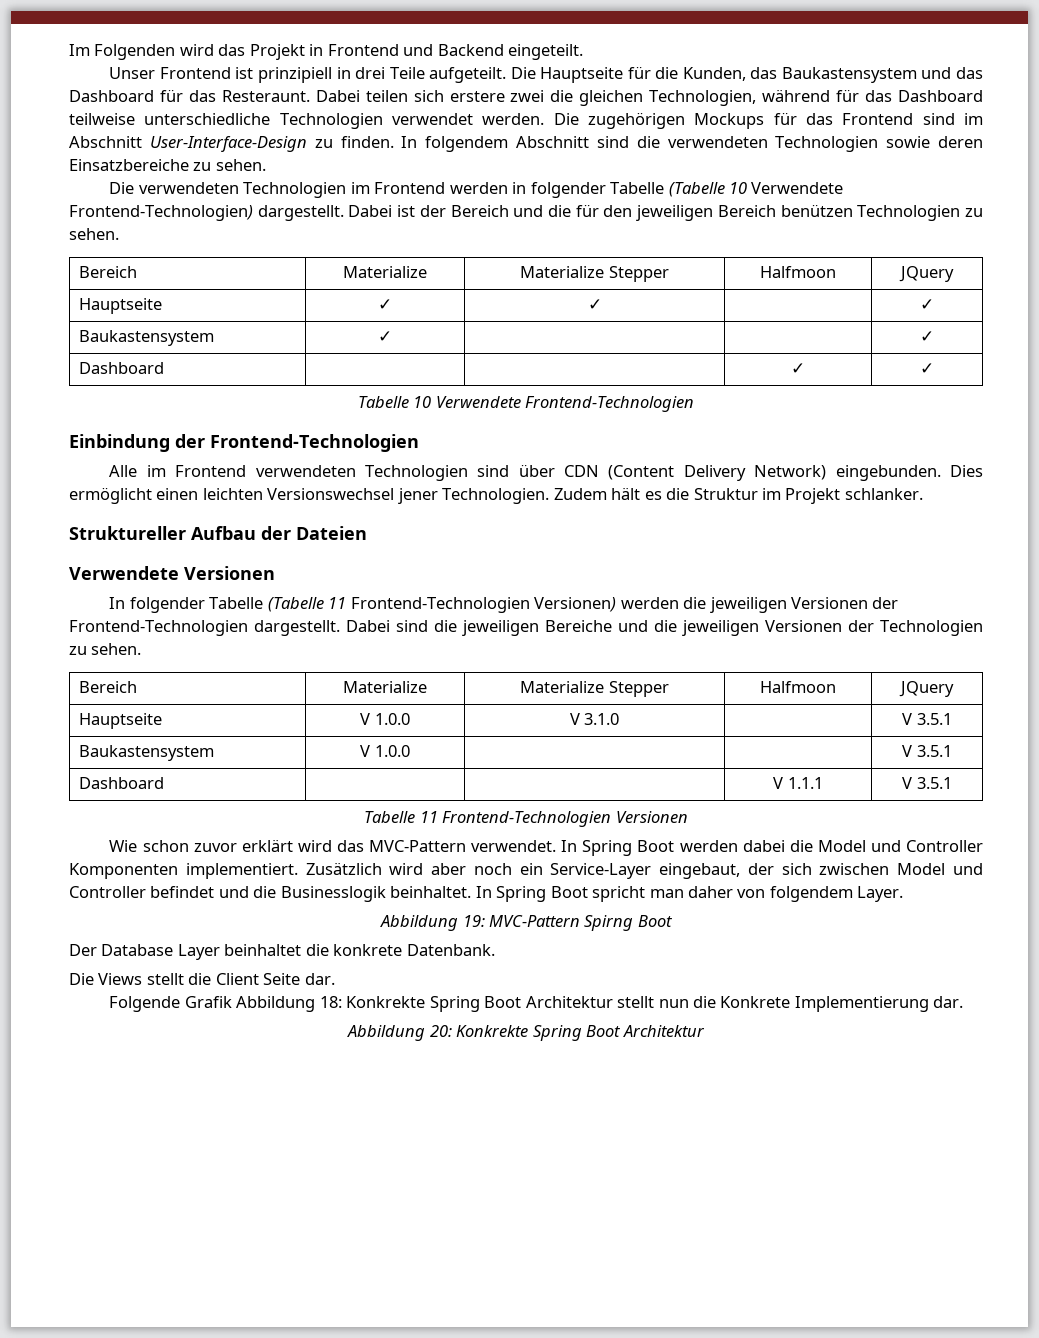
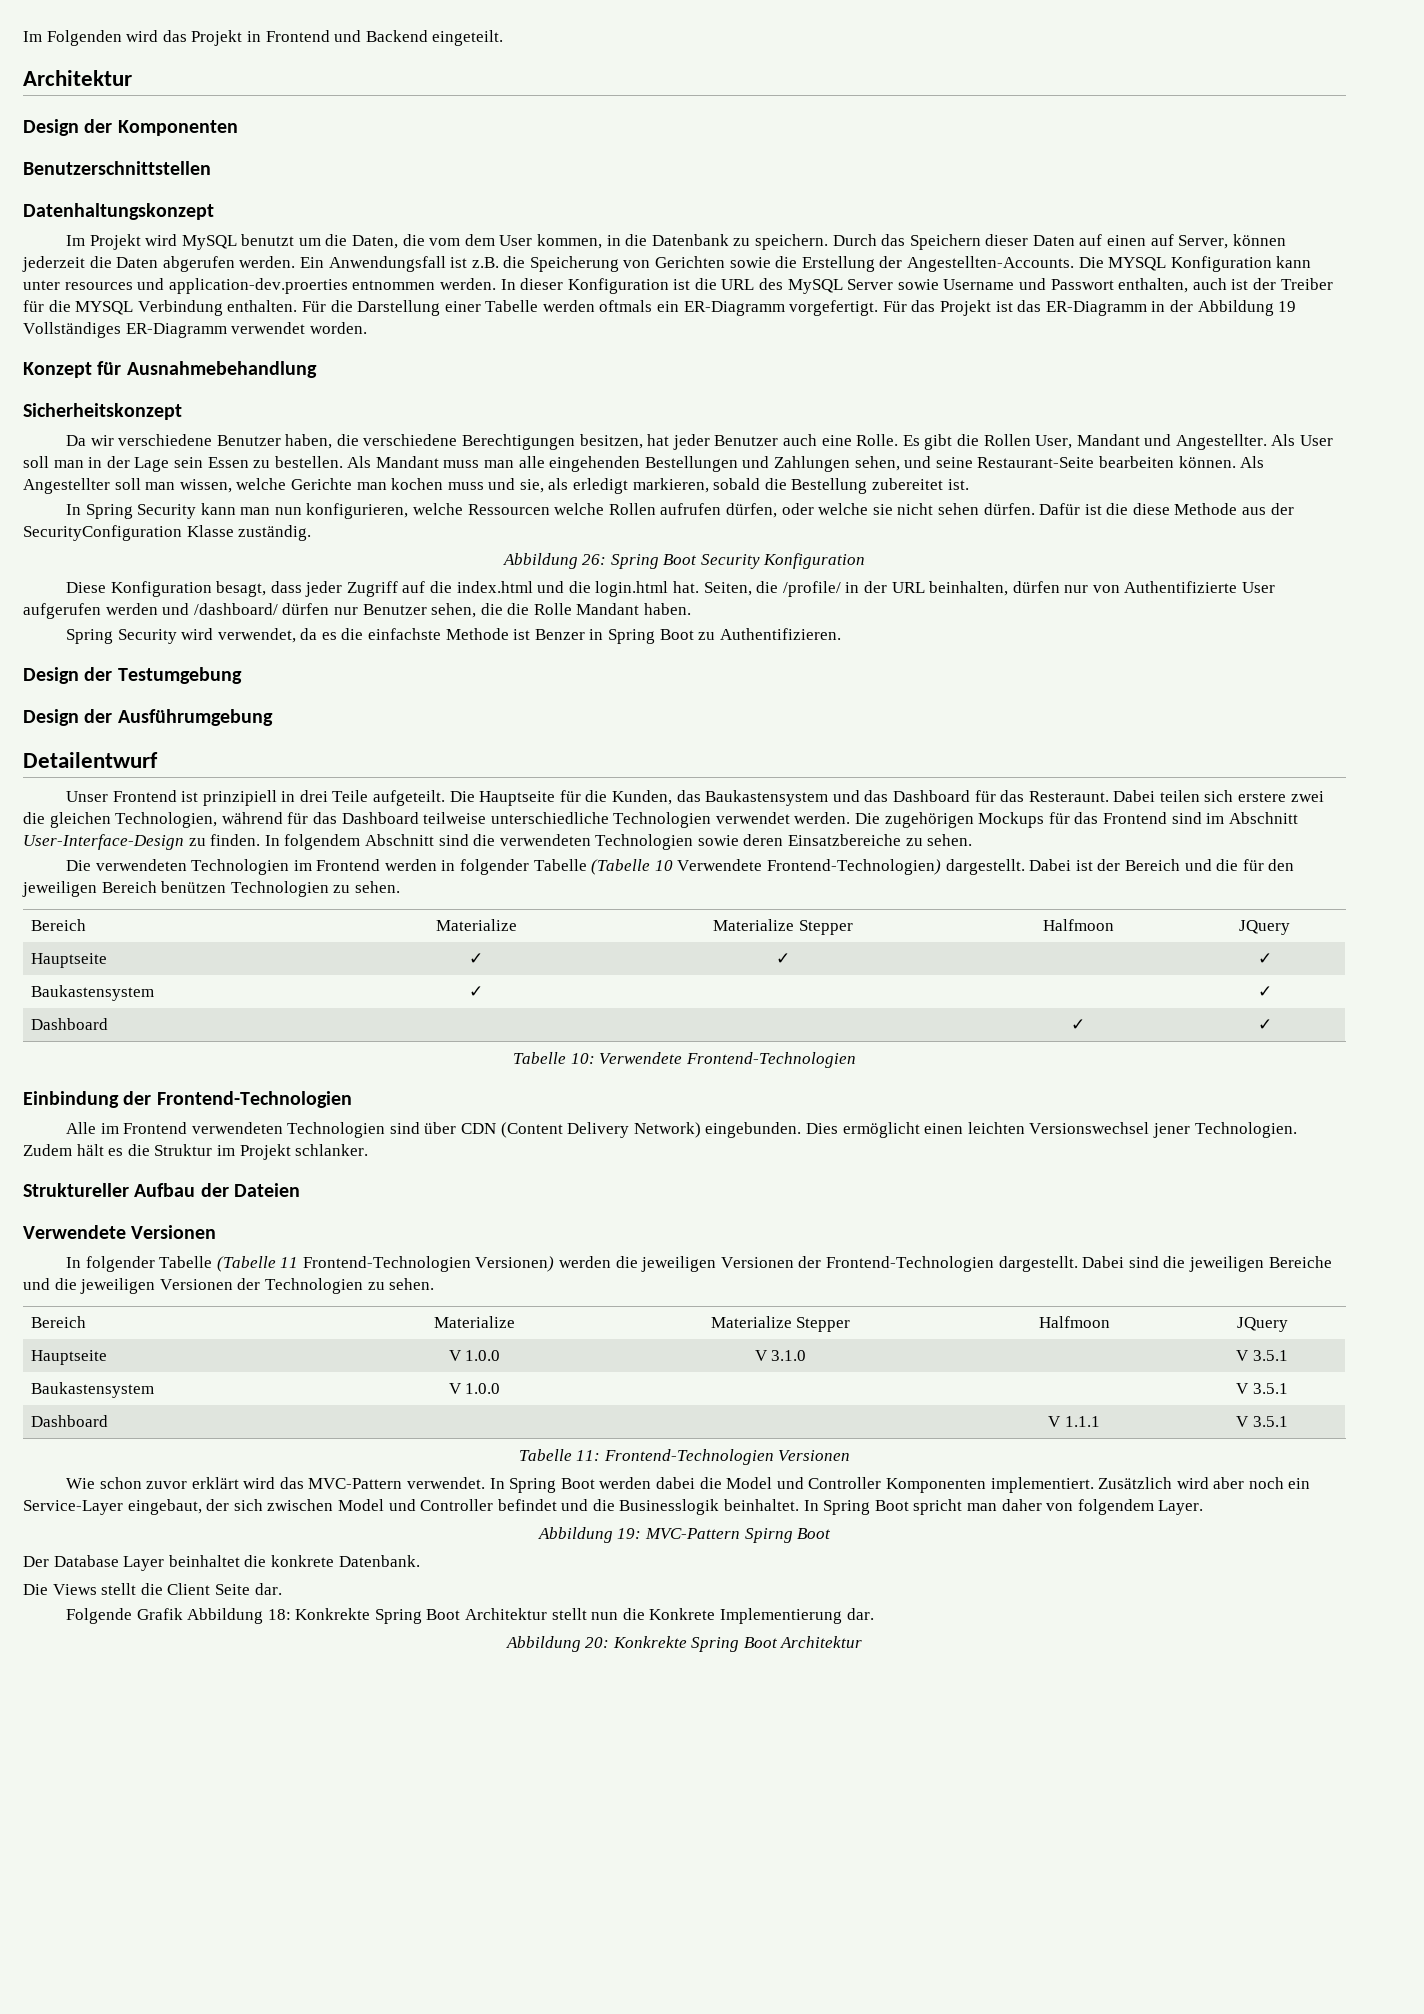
(584, 52) none -> [23,70,132,86] [23,119,238,136] [23,161,211,175] [23,203,214,220] [65,234,1286,250] [22,256,1312,272] [23,278,1333,294] [23,300,1297,316] [23,322,367,338] [23,361,317,378] [23,403,182,420] [65,434,1334,450] [23,456,1265,472] [23,478,969,494] [65,503,1294,519] [23,525,312,541] [502,553,866,569] [65,581,1276,597] [23,603,692,619] [65,628,841,644] [23,667,242,684] [23,709,273,726] [23,752,158,768] // Architektur // Design der Komponenten // Benutzerschnittstellen // Datenhaltungskonzept // Im Projekt wird MySQL benutzt um die Daten, die vom dem User kommen, in die Datenbank zu speichern. Durch das Speichern dieser Daten auf einen auf Server, können jederzeit die Daten abgerufen werden. Ein Anwendungsfall ist z.B. die Speicherung von Gerichten sowie die Erstellung der Angestellten-Accounts. Die MYSQL Konfiguration kann unter resources und application-dev.proerties entnommen werden. In dieser Konfiguration ist die URL des MySQL Server sowie Username und Passwort enthalten, auch ist der Treiber für die MYSQL Verbindung enthalten. Für die Darstellung einer Tabelle werden oftmals ein ER-Diagramm vorgefertigt. Für das Projekt ist das ER-Diagramm in der Abbildung 19 Vollständiges ER-Diagramm verwendet worden. // Konzept für Ausnahmebehandlung // Sicherheitskonzept // Da wir verschiedene Benutzer haben, die verschiedene Berechtigungen besitzen, hat jeder Benutzer auch eine Rolle. Es gibt die Rollen User, Mandant und Angestellter. Als User soll man in der Lage sein Essen zu bestellen. Als Mandant muss man alle eingehenden Bestellungen und Zahlungen sehen, und seine Restaurant-Seite bearbeiten können. Als Angestellter soll man wissen, welche Gerichte man kochen muss und sie, als erledigt markieren, sobald die Bestellung zubereitet ist. // In Spring Security kann man nun konfigurieren, welche Ressourcen welche Rollen aufrufen dürfen, oder welche sie nicht sehen dürfen. Dafür ist die diese Methode aus der SecurityConfiguration Klasse zuständig. // Abbildung 26: Spring Boot Security Konfiguration // Diese Konfiguration besagt, dass jeder Zugriff auf die index.html und die login.html hat. Seiten, die /profile/ in der URL beinhalten, dürfen nur von Authentifizierte User aufgerufen werden und /dashboard/ dürfen nur Benutzer sehen, die die Rolle Mandant haben. // Spring Security wird verwendet, da es die einfachste Methode ist Benzer in Spring Boot zu Authentifizieren. // Design der Testumgebung // Design der Ausführumgebung // Detailentwurf
[413,396,432,408] 10 -> [570,1053,595,1064] 10:
[419,811,438,823] 11 -> [576,1450,601,1461] 11:

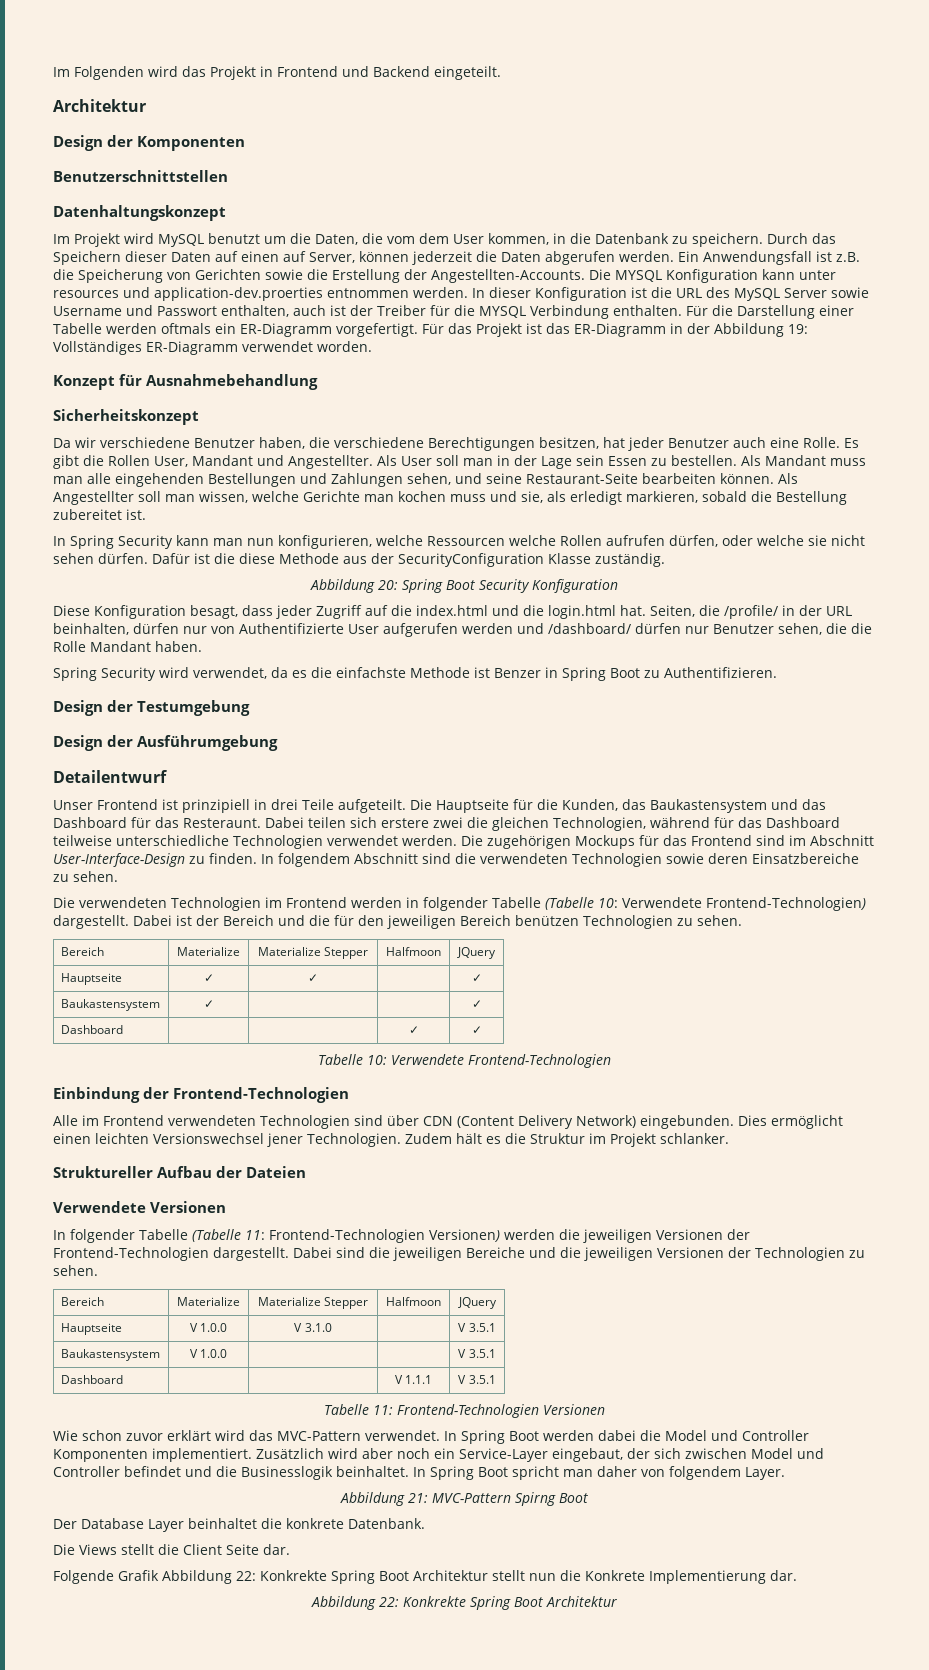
[1278,301,1297,312] 19 -> [787,324,808,334] 19:
[582,554,607,565] 26: -> [378,580,398,590] 20:
[654,860,673,871] 10 -> [597,898,618,908] 10:
[280,1257,299,1268] 11 -> [244,1230,265,1240] 11:
[617,1528,642,1539] 19: -> [408,1493,428,1503] 21:
[267,1609,291,1620] 18: -> [236,1571,256,1581] 22:
[585,1637,610,1648] 20: -> [379,1597,399,1607] 22:

